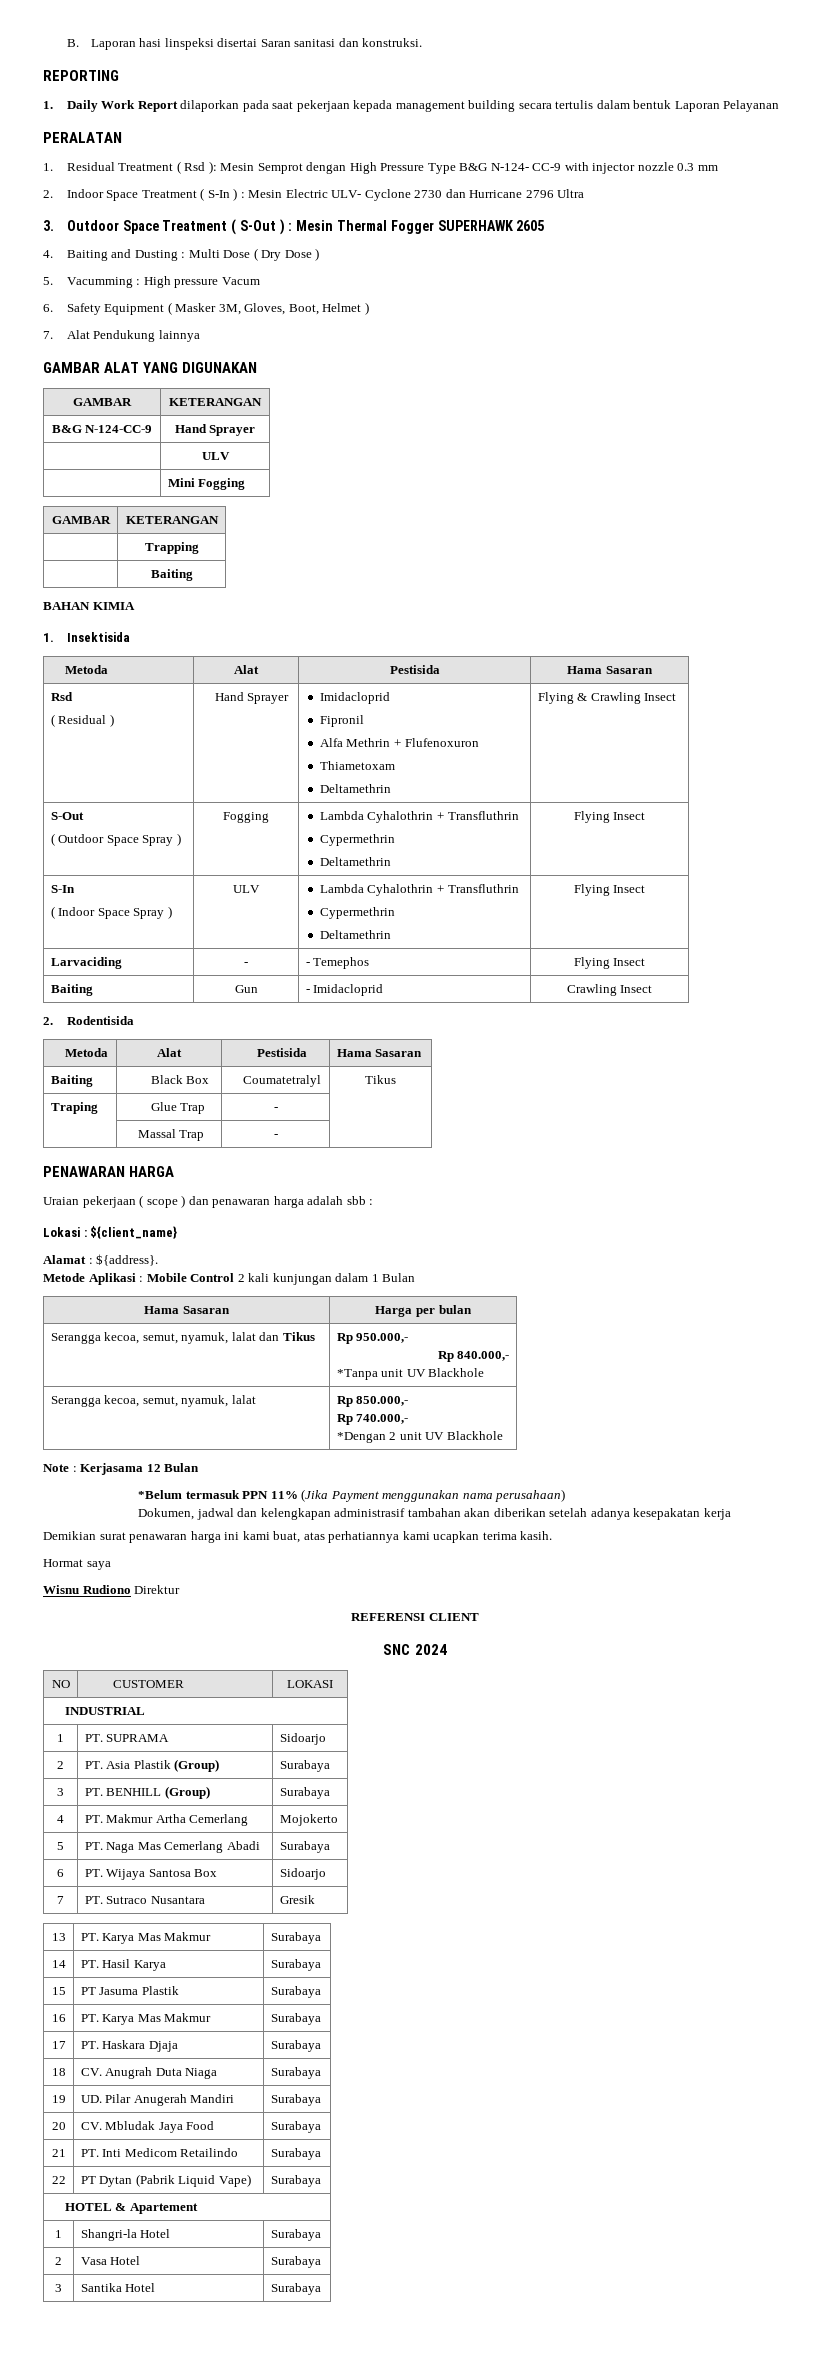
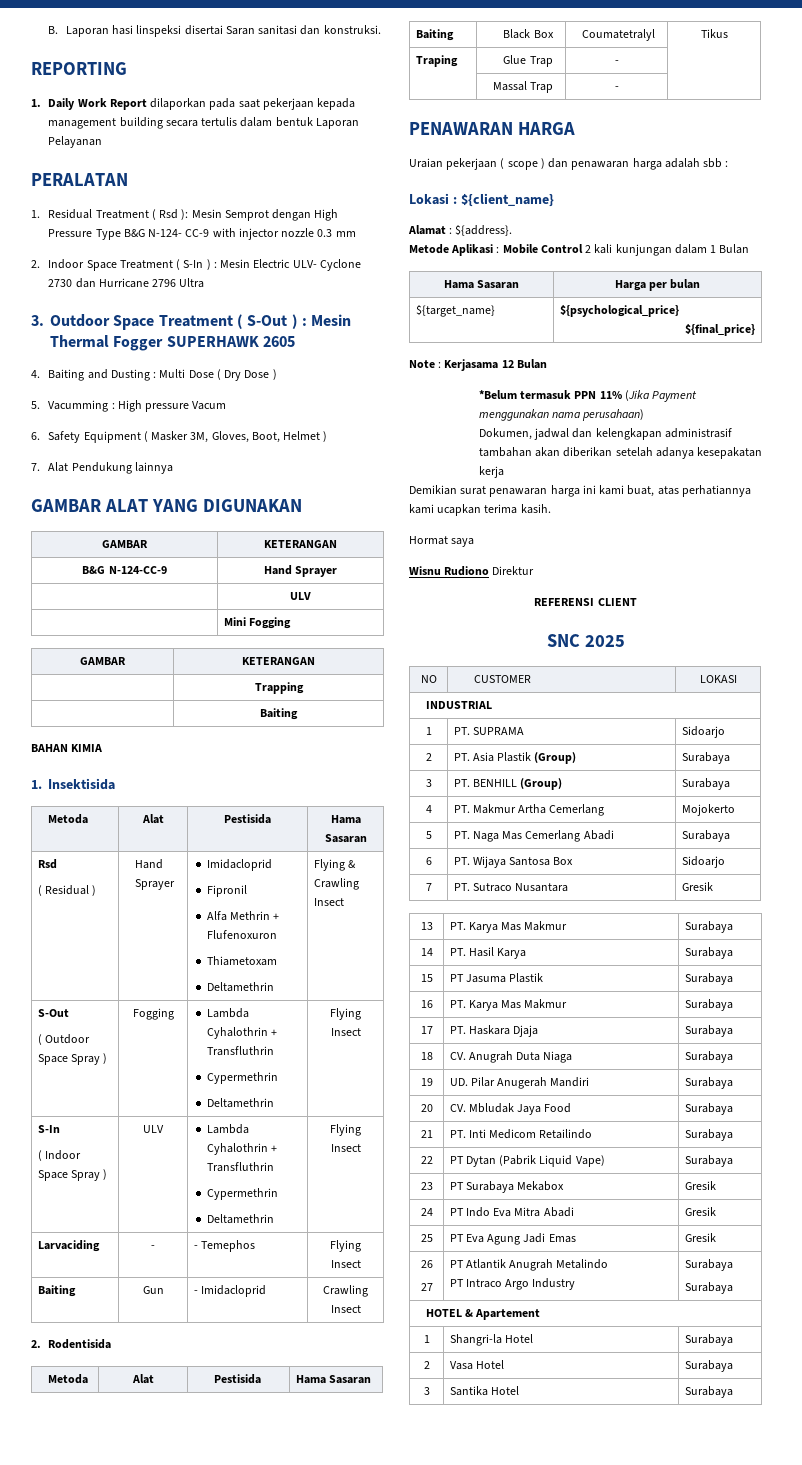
[50,1332,315,1344] [336,1333,409,1344] [437,1351,510,1362] [336,1368,485,1380] [50,1395,256,1407] [336,1396,409,1407] [336,1414,409,1425] [336,1431,503,1443] Serangga kecoa, semut, nyamuk, lalat dan Tikus | Rp 950.000,- // Rp 840.000,- // *Tanpa unit UV Blackhole // Serangga kecoa, semut, nyamuk, lalat | Rp 850.000,- // Rp 740.000,- // *Dengan 2 unit UV Blackhole -> [415,305,495,317] [559,305,679,317] [685,324,756,336] ${target_name} | ${psychological_price} // ${final_price}
[414,1644,447,1655] 2024 -> [584,635,625,647] 2025
(321, 2181) none -> [420,1182,433,1190] [449,1181,565,1193] [684,1181,716,1190] [420,1208,433,1216] [449,1207,574,1217] [684,1207,716,1216] [420,1234,433,1242] [449,1233,576,1245] [684,1233,716,1242] [420,1260,433,1268] [420,1283,433,1291] [449,1259,609,1271] [449,1278,576,1290] [684,1259,733,1271] [684,1282,733,1294] // 23 | PT Surabaya Mekabox | Gresik // 24 | PT Indo Eva Mitra Abadi | Gresik // 25 | PT Eva Agung Jadi Emas | Gresik // 26 // 27 | PT Atlantik Anugrah Metalindo // PT Intraco Argo Industry | Surabaya // Surabaya

